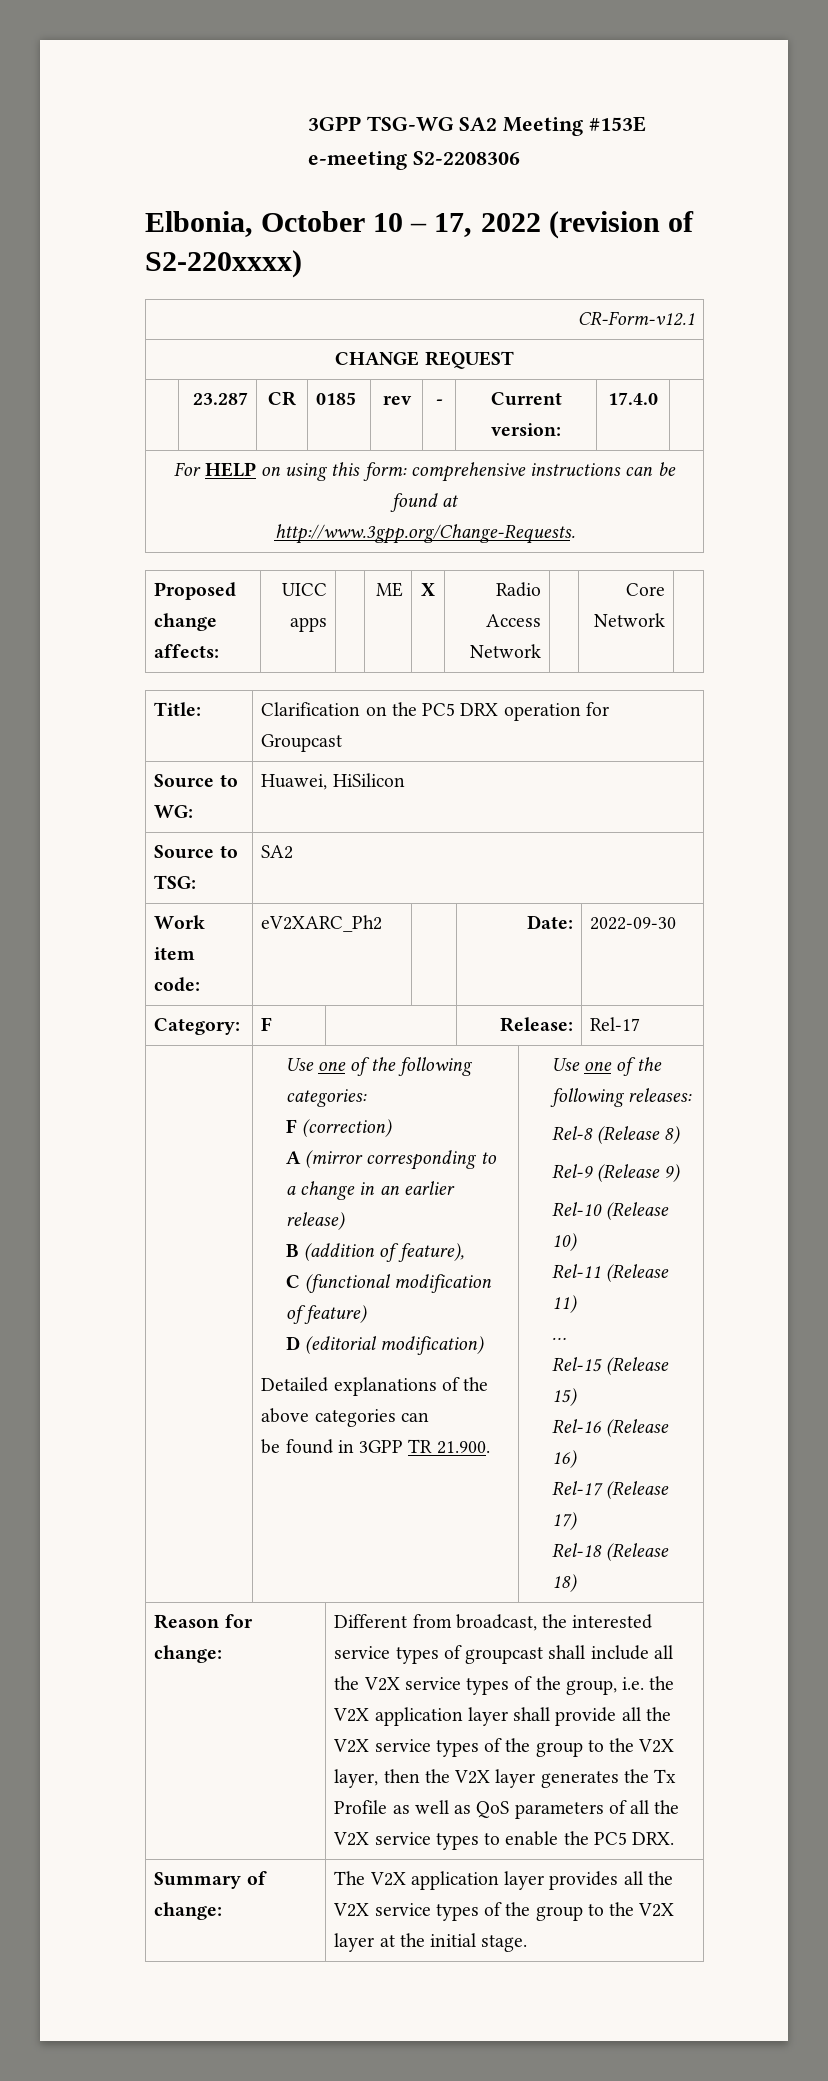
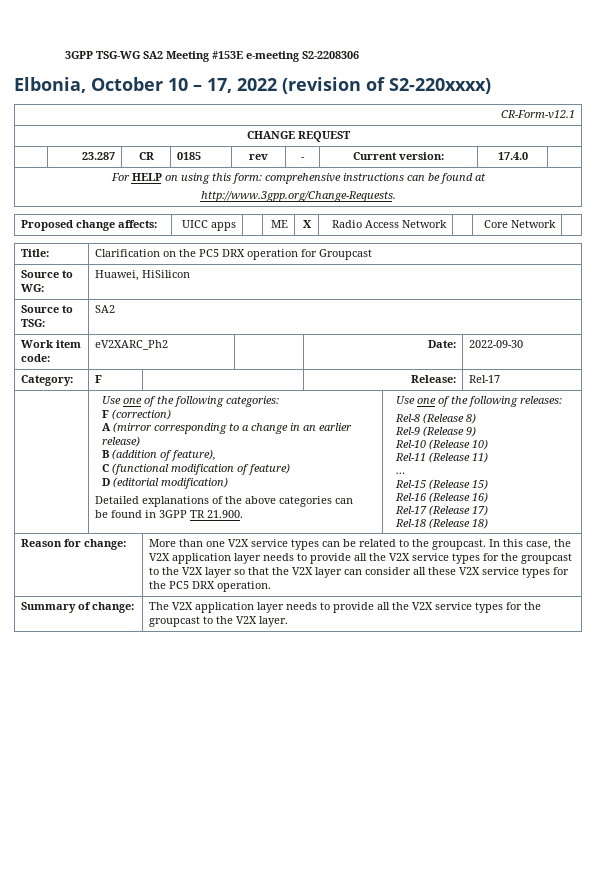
[334,1614,653,1631] [334,1645,673,1664] [334,1676,645,1695] Different from broadcast, the interested service types of groupcast shall include all the V2X service types of the group, i.e. -> [148,539,551,550] More than one V2X service types can be related to the groupcast. In this case,
[513,1707,671,1726] [333,1738,675,1757] [334,1769,677,1788] [334,1800,680,1819] [333,1831,675,1850] shall provide all the V2X service types of the group to the V2X layer, then the V2X layer generates the Tx Profile as well as QoS parameters of all the V2X service types to enable the PC5 DRX. -> [262,553,572,564] [148,567,569,578] [148,581,271,592] needs to provide all the V2X service types for the groupcast to the V2X layer so that the V2X layer can consider all these V2X service types for the PC5 DRX operation.
[549,1871,673,1890] [333,1902,675,1921] [334,1933,528,1952] provides all the V2X service types of the group to the V2X layer at the initial stage. -> [285,602,541,613] [148,616,288,627] needs to provide all the V2X service types for the groupcast to the V2X layer.

